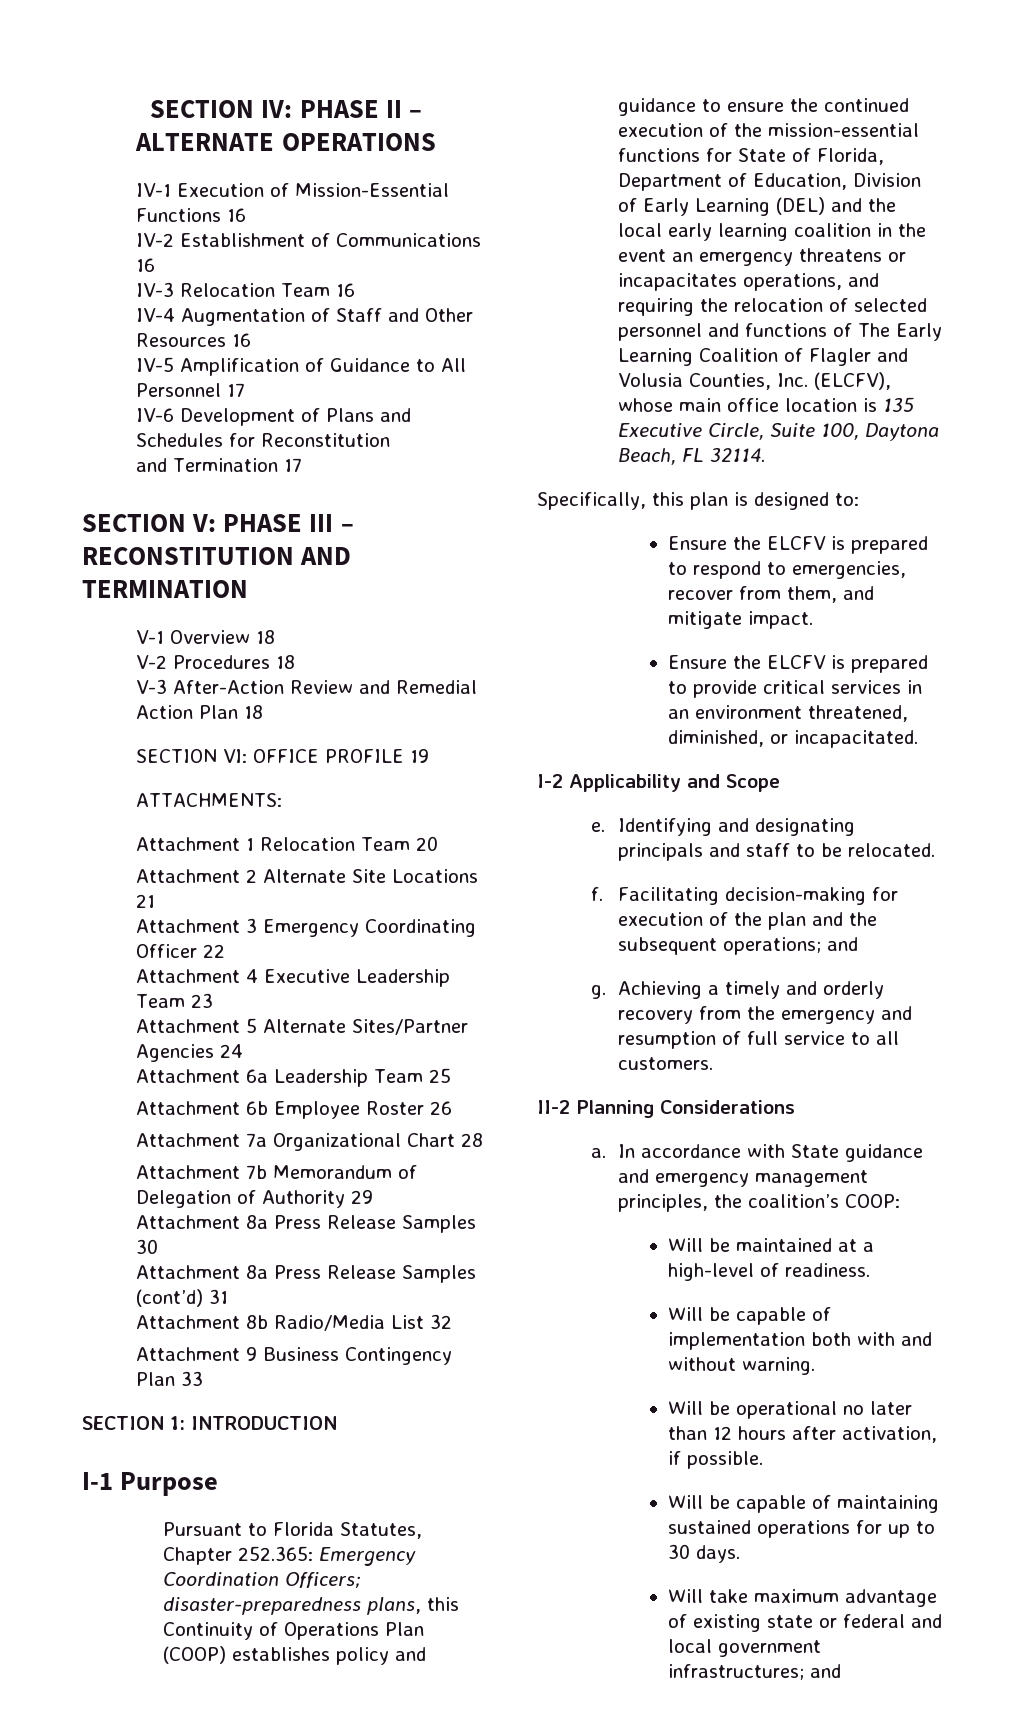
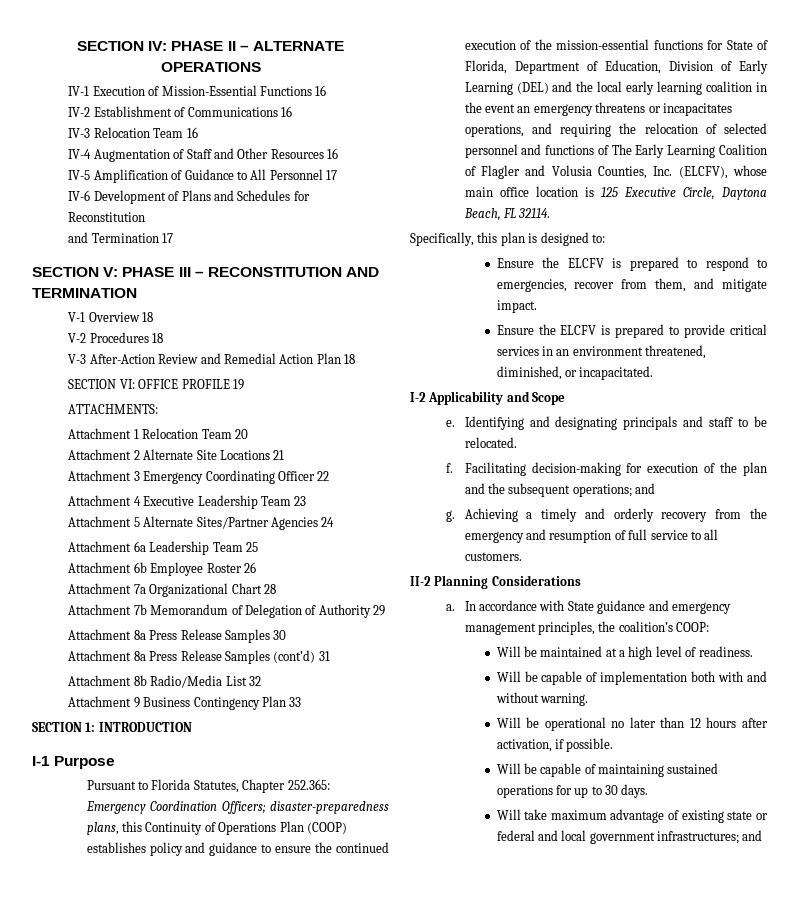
[883,397,915,412] 135 -> [600,187,618,197] 125
[770,423,860,440] Suite 100, -> (715, 193) none
[668,1263,755,1281] high-level -> [628,646,682,660] high level

